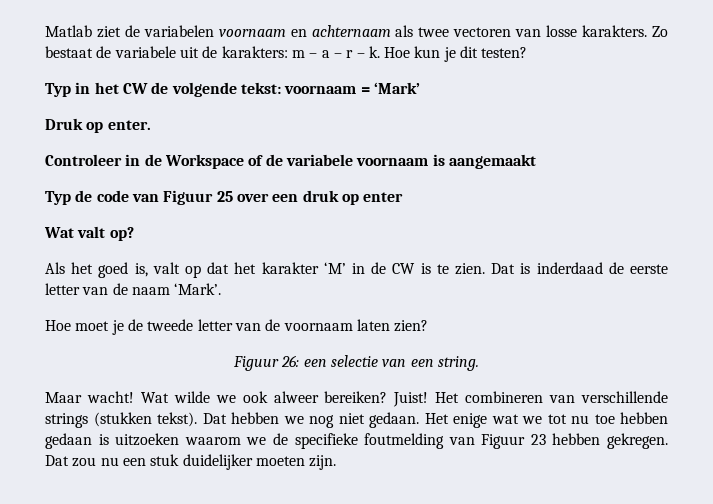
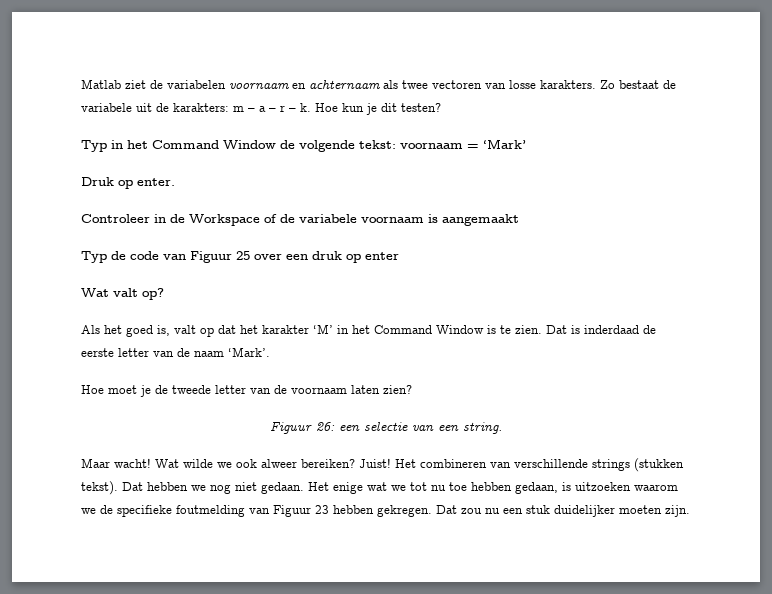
[122,83,148,94] CW -> [152,140,276,149] Command Window
[371,262,416,274] de CW -> [352,325,484,334] het Command Window
[45,433,92,449] gedaan -> [515,482,558,494] gedaan,

